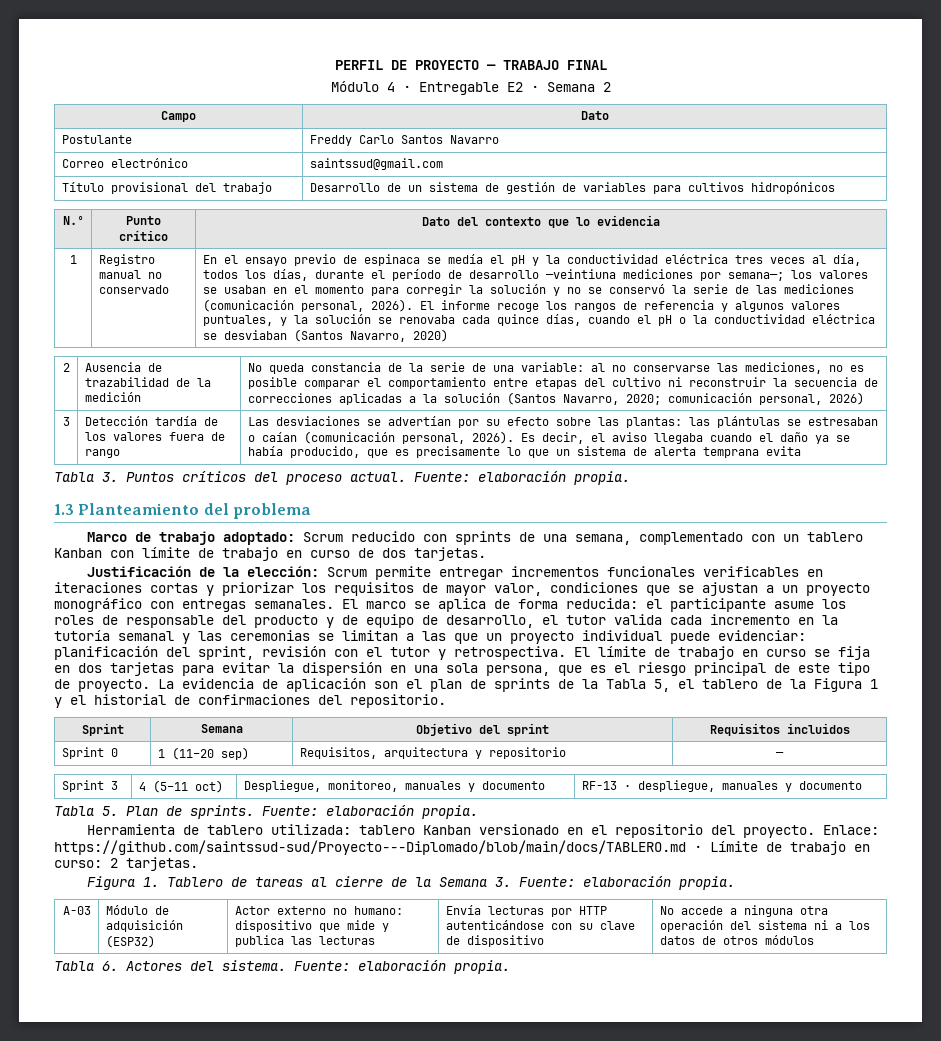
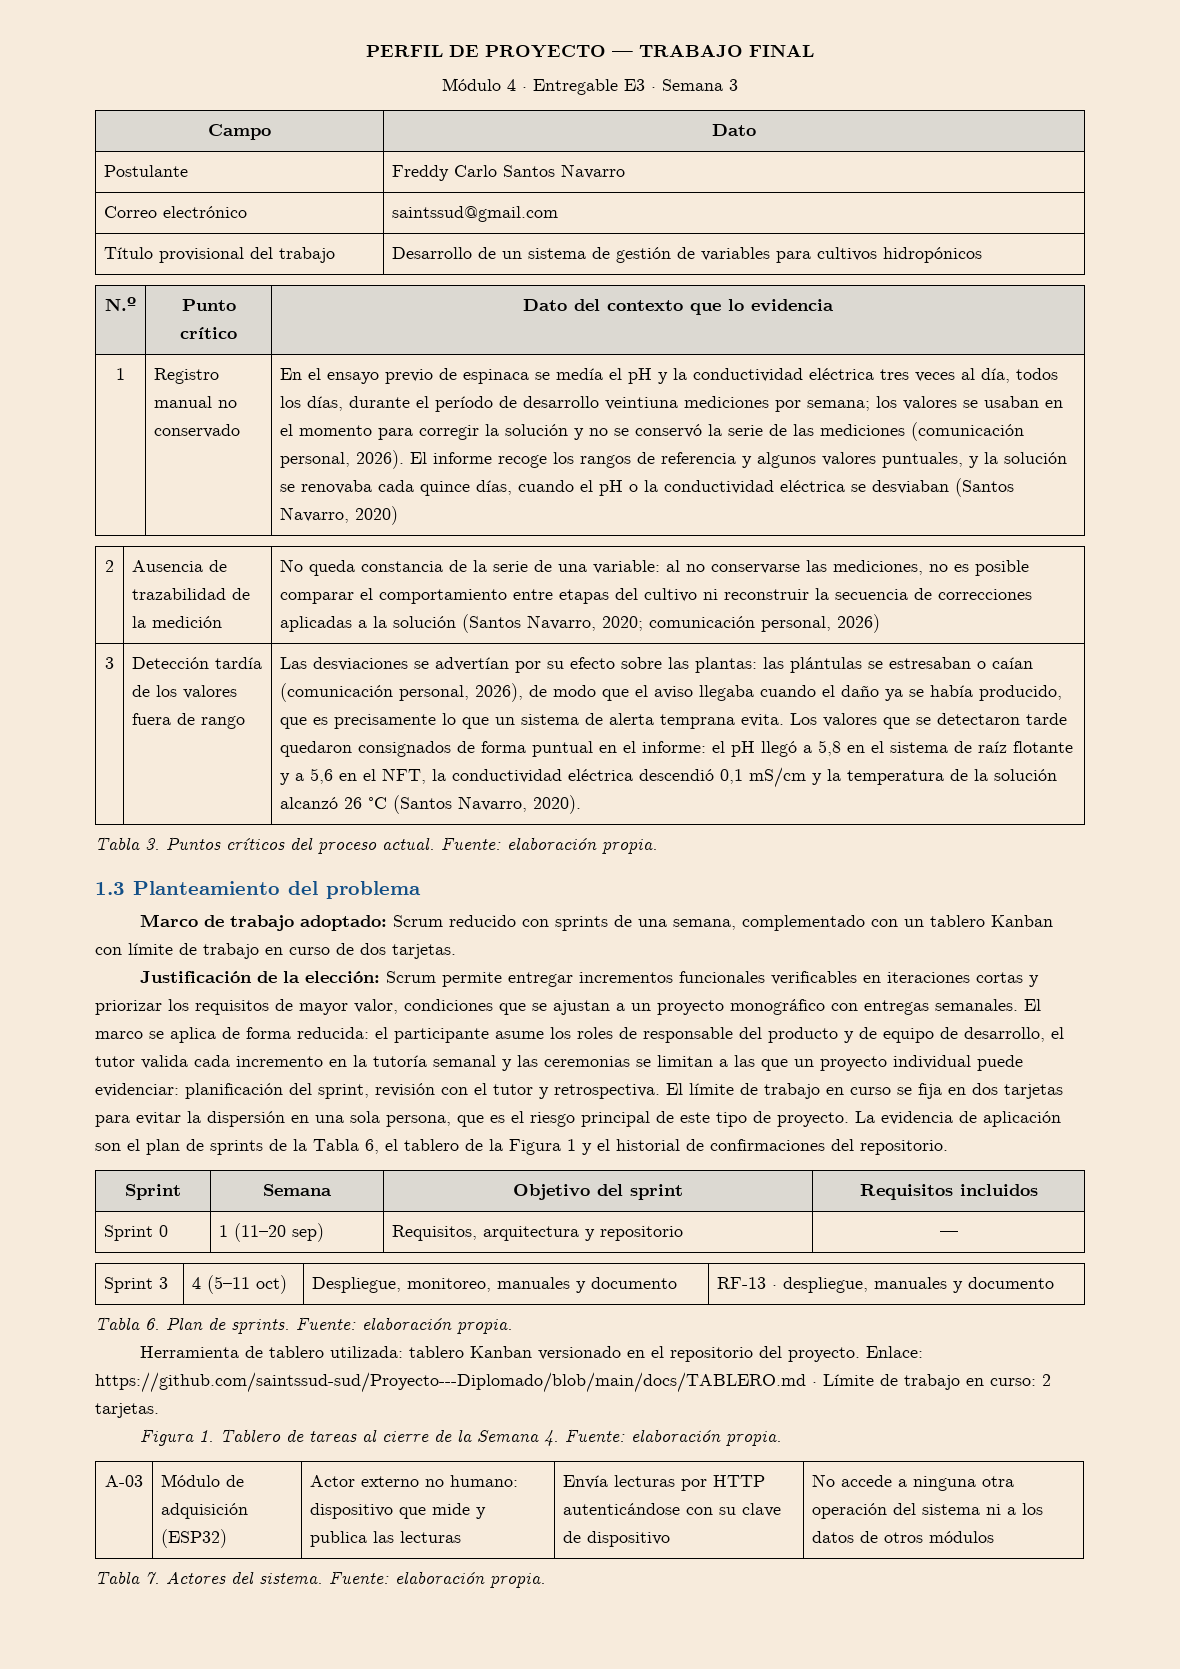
[506,82,523,92] E2 -> [624,79,645,91] E3
[602,82,611,92] 2 -> [729,79,738,91] 3
[545,269,616,279] —veintiuna -> [605,397,679,410] veintiuna
[727,272,784,281] semana—; -> [807,400,871,411] semana;
[471,431,584,444] 2026). Es decir, -> [475,683,630,702] 2026), de modo que
[765,446,801,456] evita -> [741,713,1068,729] [280,740,1074,757] [280,767,1058,788] [280,795,582,814] evita. Los valores que se detectaron tarde quedaron consignados de forma puntual en el informe: el pH llegó a 5,8 en el sistema de raíz flotante y a 5,6 en el NFT, la conductividad eléctrica descendió 0,1 mS/cm y la temperatura de la solución alcanzó 26 °C (Santos Navarro, 2020).
[654,679,670,692] 5, -> [365,1139,379,1154] 6,
[102,806,118,816] 5. -> [145,1318,160,1330] 6.
[494,877,511,887] 3. -> [543,1430,559,1446] 4.
[102,961,118,971] 6. -> [145,1572,160,1584] 7.

